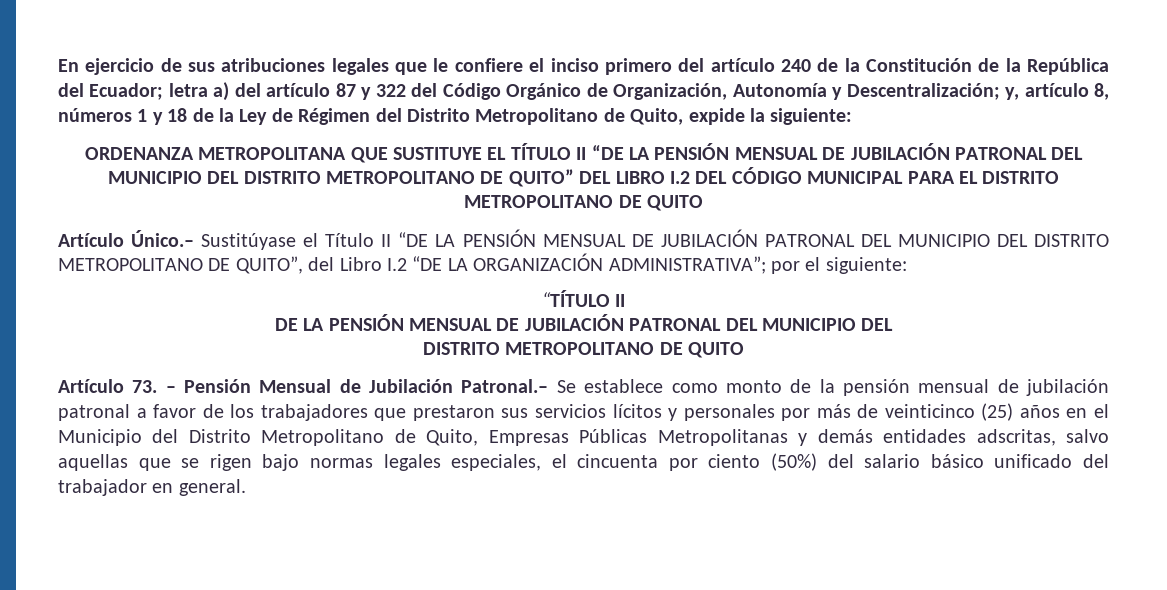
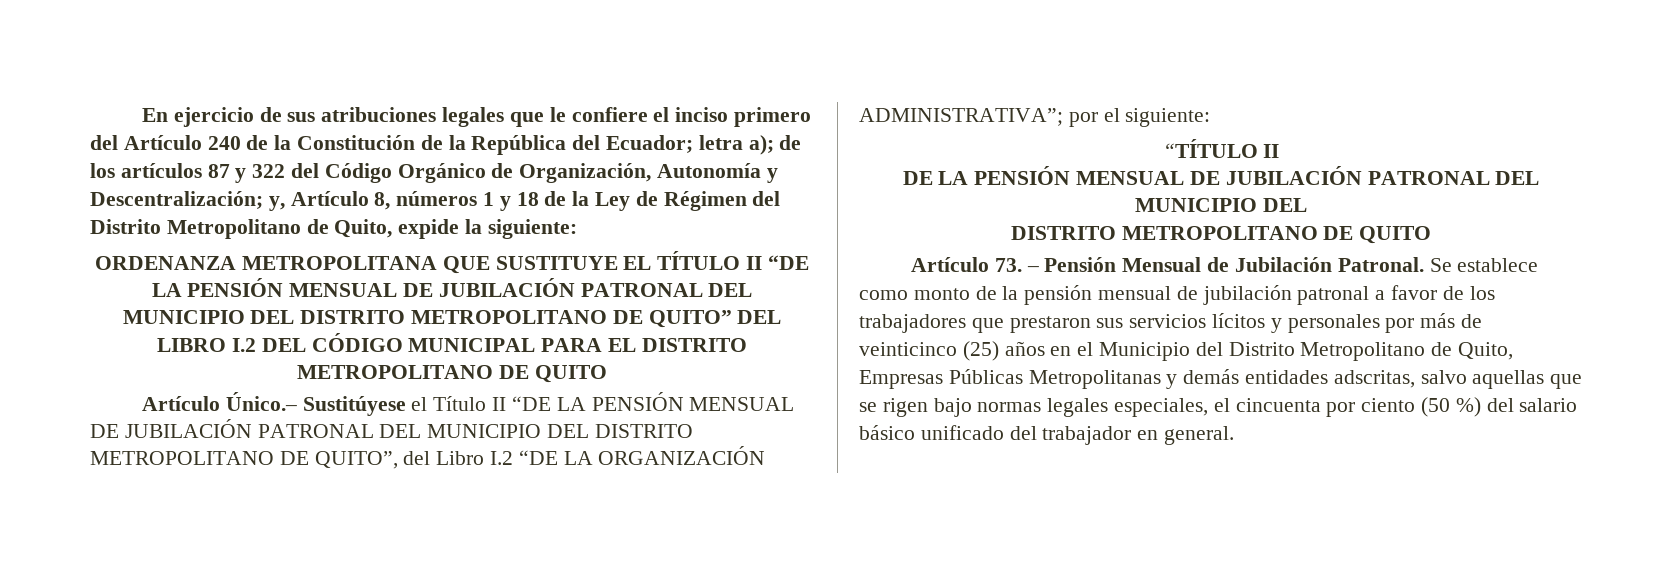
[710,58,775,72] artículo -> [123,135,202,150] Artículo
[213,82,331,101] a) del artículo -> [748,135,802,155] [90,163,202,178] a); de los artículos
[1024,83,1089,97] artículo -> [290,191,369,206] Artículo
[201,233,297,250] Sustitúyase -> [302,396,406,416] Sustitúyese
[461,379,549,393] Patronal.– -> [1337,257,1424,272] Patronal.
[771,453,818,471] (50%) -> [1421,397,1481,417] (50 %)

